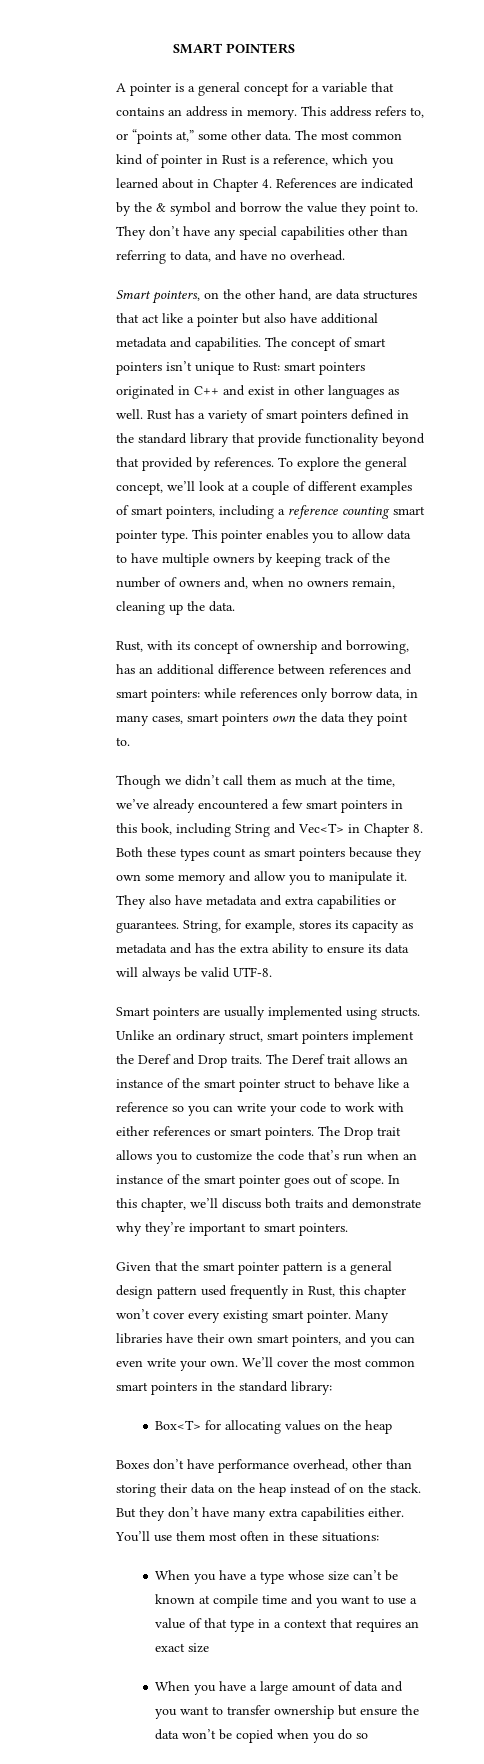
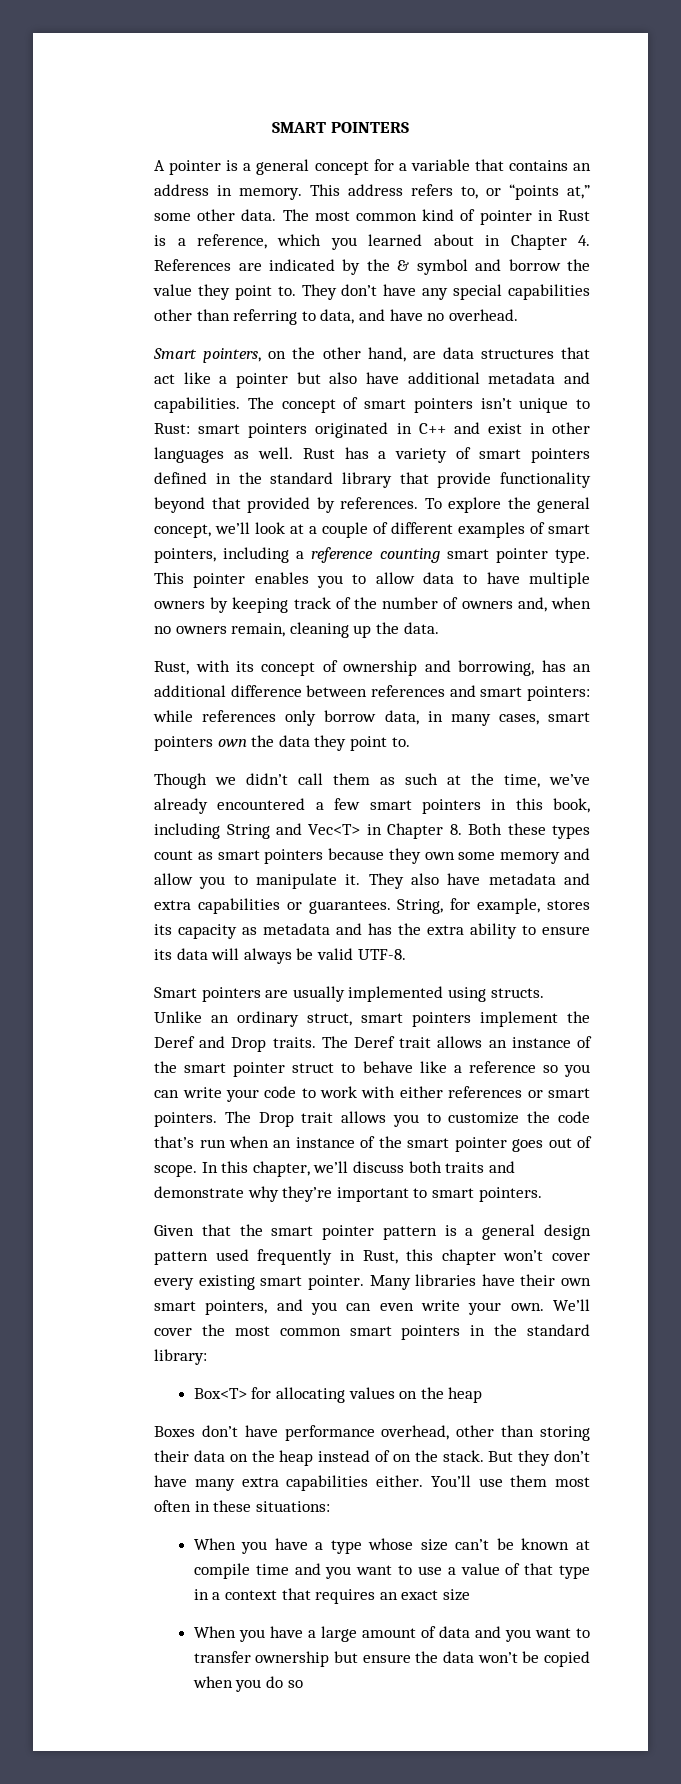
[294,775,327,786] much -> [405,773,439,785] such

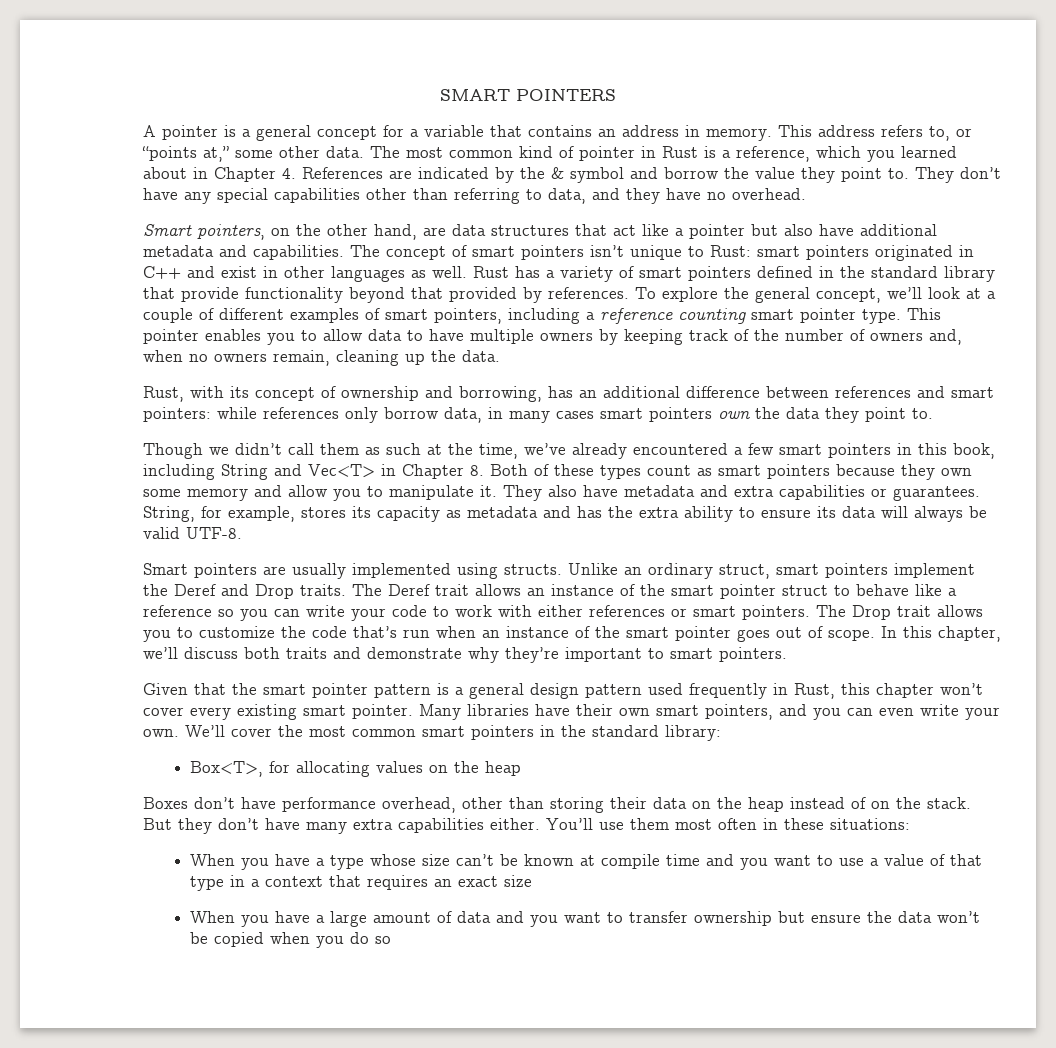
(386, 315) none -> [625,188,660,204] they
[498,714,539,725] cases, -> [555,411,594,419] cases
(503, 829) none -> [533,464,549,476] of
[193,1388,247,1399] Box<T> -> [190,761,264,777] Box<T>,

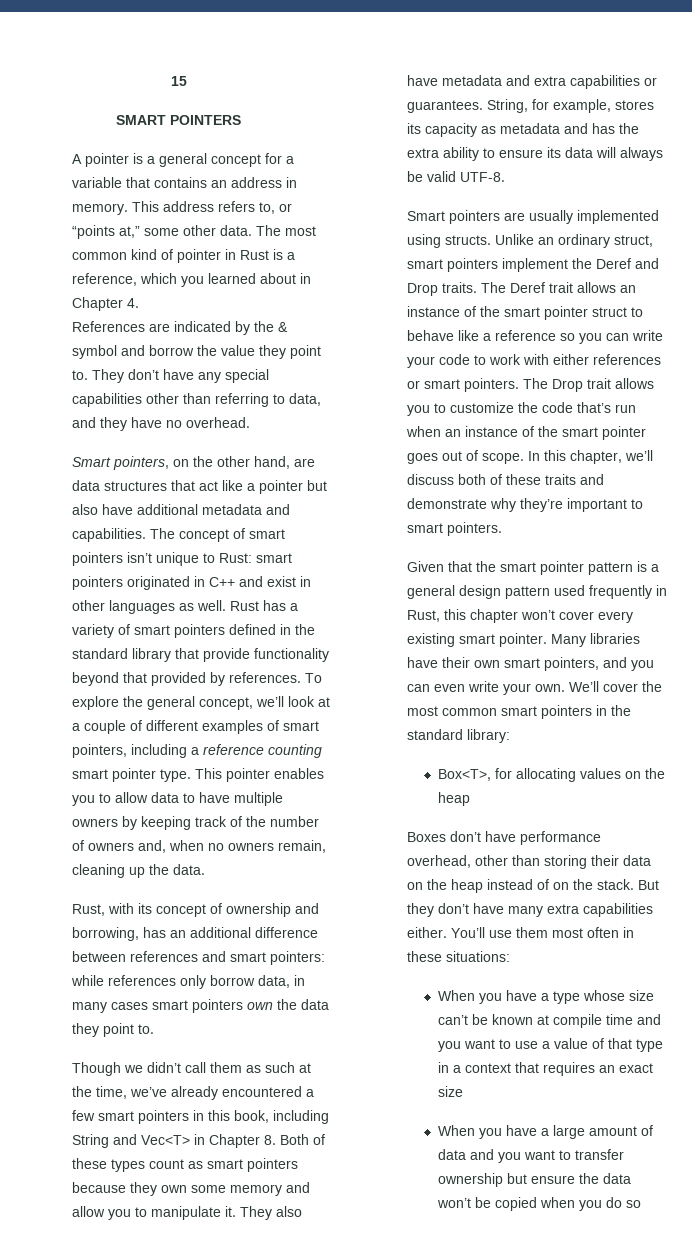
(440, 95) none -> [170,76,187,86] 15 //
(296, 173) none -> (139, 303) //
(280, 653) none -> [489,474,541,485] of these

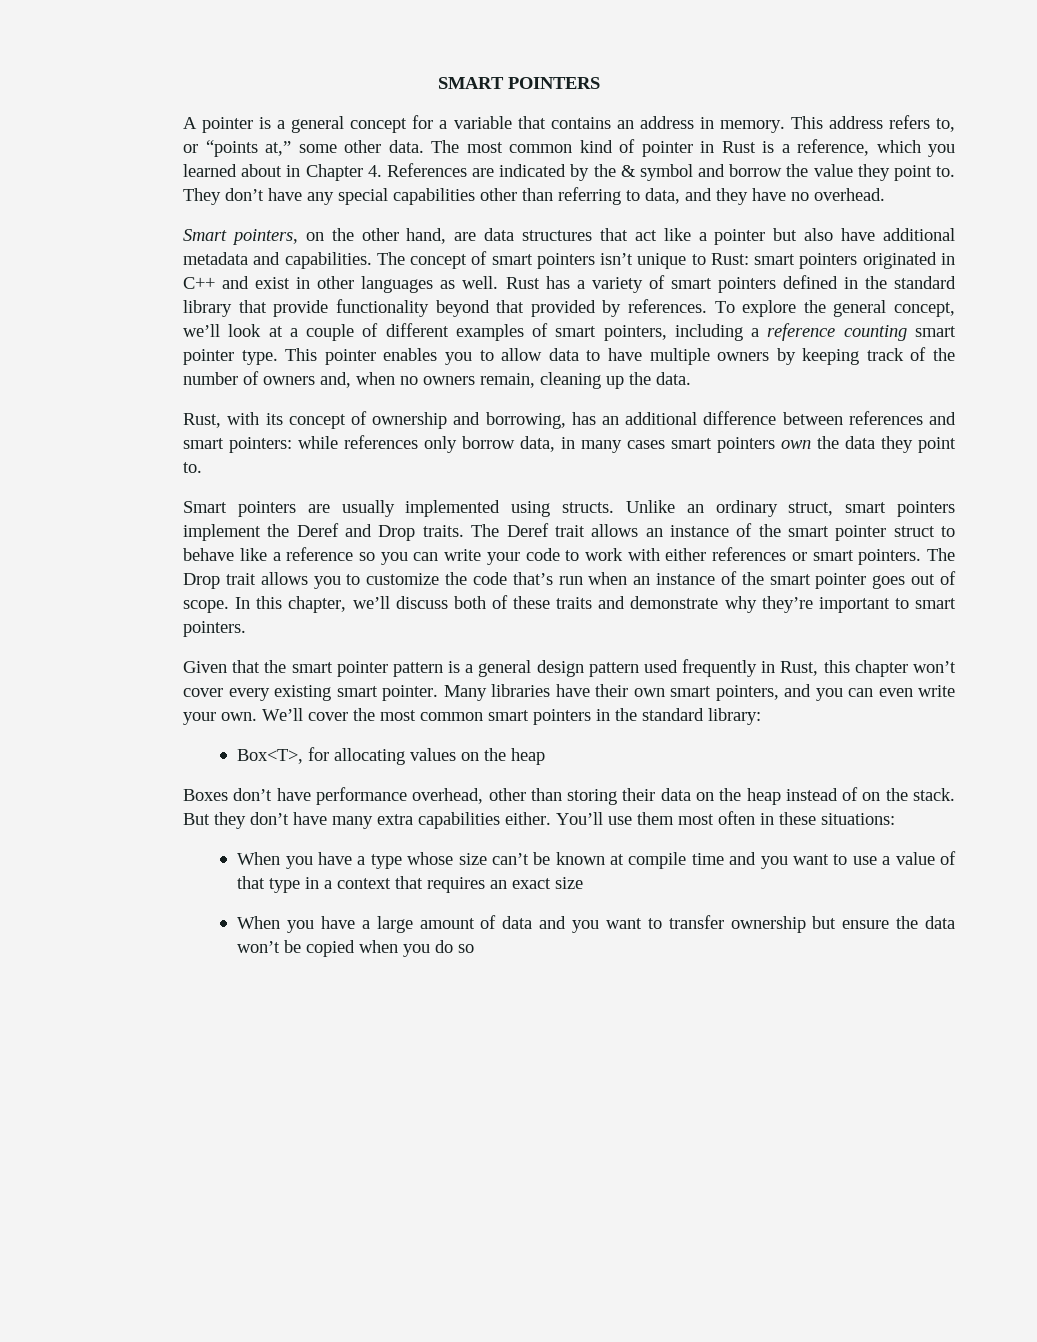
[170,76,187,86] 15 // -> (437, 83) none
(139, 303) // -> (382, 171) none
[71,1062,311,1076] [71,1086,314,1100] [71,1110,329,1124] [71,1134,325,1148] [71,1158,298,1172] [71,1182,310,1196] [71,1206,302,1220] [406,75,657,89] [406,99,654,113] [406,123,639,137] [406,147,663,161] [406,171,505,182] // Though we didn’t call them as such at the time, we’ve already encountered a few smart pointers in this book, including String and Vec<T> in Chapter 8. Both of these types count as smart pointers because they own some memory and allow you to manipulate it. They also have metadata and extra capabilities or guarantees. String, for example, stores its capacity as metadata and has the extra ability to ensure its data will always be valid UTF-8. -> (203, 467) none

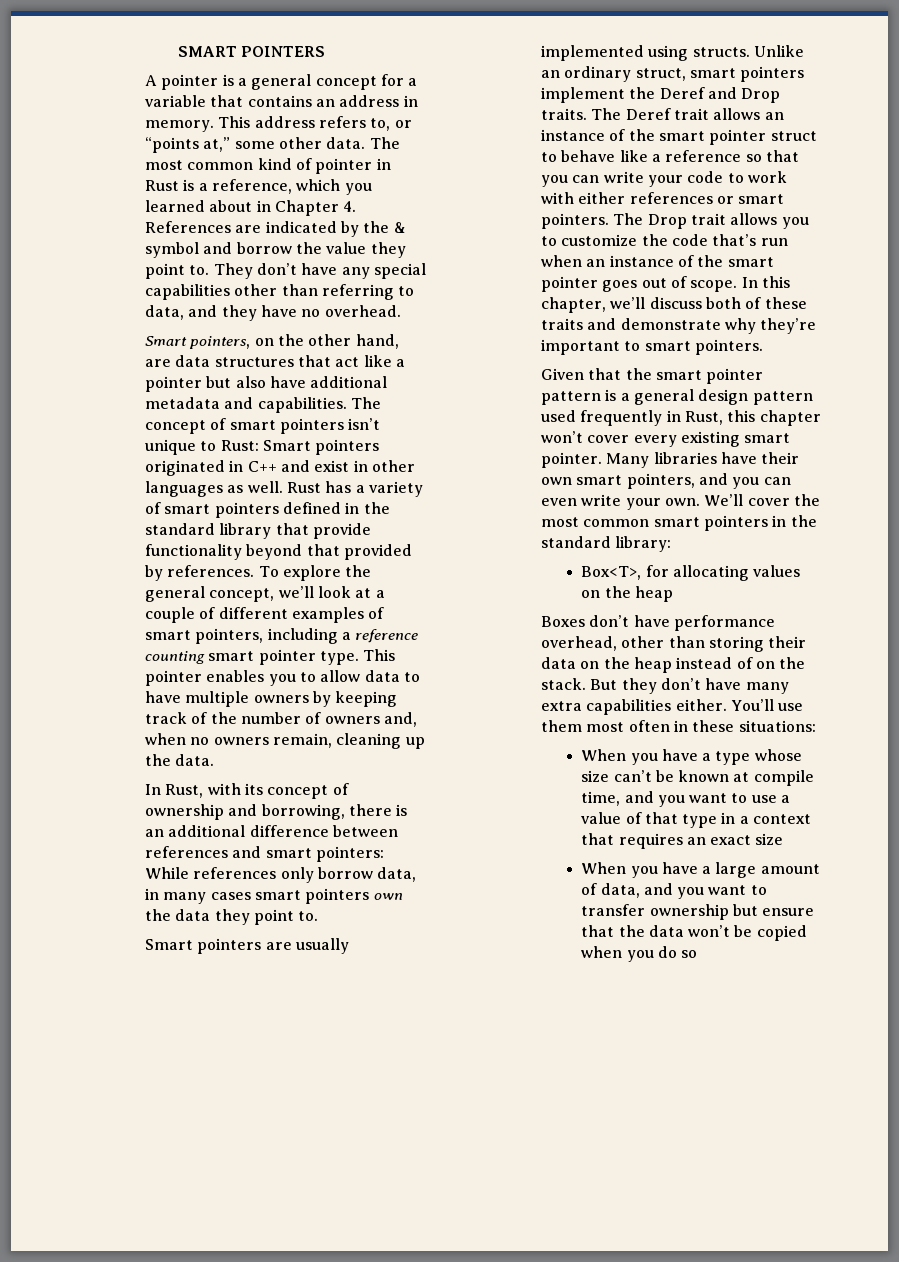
[754,254,796,265] smart -> [262,440,311,451] Smart
(692, 378) none -> [144,784,161,795] In
[571,412,596,425] has -> [348,804,408,816] there is
[298,436,339,449] while -> [144,867,189,879] While
(375, 556) none -> [765,150,799,162] that
[691,853,724,865] time -> [581,791,621,806] time,
[502,916,533,929] data -> [600,883,640,898] data,
(890, 924) none -> [581,925,615,937] that

